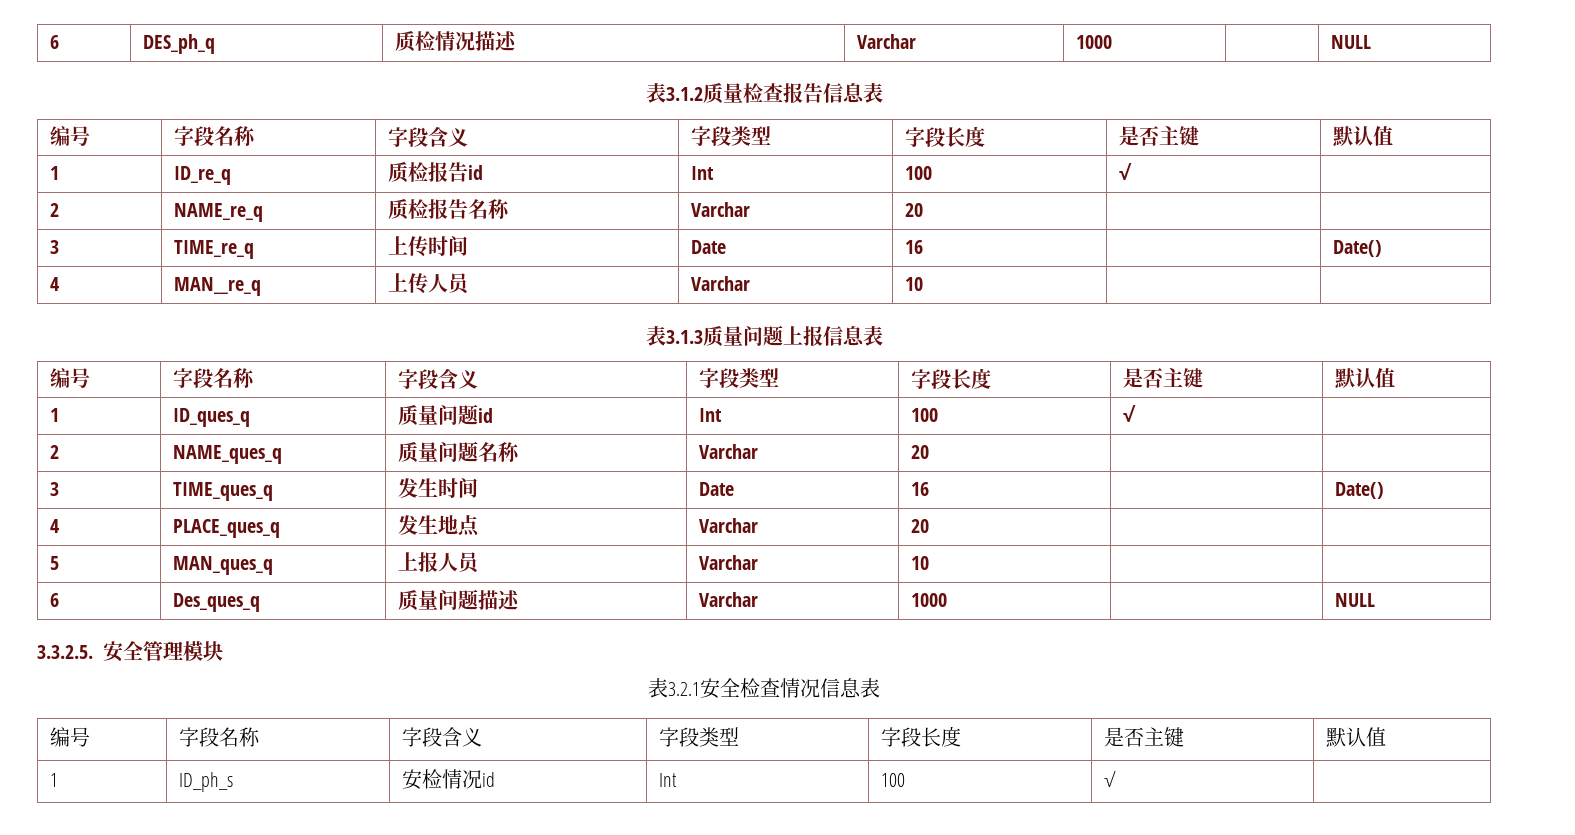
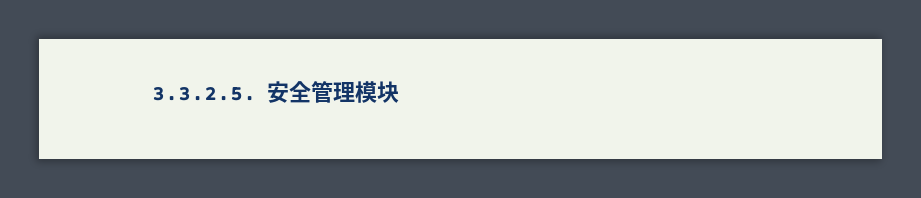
[50,35,60,49] [143,34,216,54] [395,31,518,51] [857,34,917,49] [1076,35,1113,49] [1331,35,1372,49] [645,83,883,103] [50,126,91,146] [174,126,257,146] [388,126,469,147] [691,126,772,146] [905,126,986,147] [1119,126,1200,146] [1333,126,1394,147] [50,166,60,180] [174,166,232,185] [388,162,484,182] [691,166,715,180] [905,166,933,180] [1119,163,1133,180] [50,203,60,217] [174,203,264,222] [388,199,511,219] [691,202,751,217] [905,203,924,217] [50,240,60,254] [174,240,255,259] [388,236,469,257] [691,240,727,254] [905,240,924,254] [1333,240,1383,257] [50,277,60,291] [174,277,262,296] [388,273,472,295] [691,276,751,291] [905,277,924,291] [645,325,883,346] [50,368,91,388] [173,368,256,388] [398,368,479,389] [699,368,780,388] [911,368,992,389] [1123,368,1204,388] [1335,368,1396,389] [50,408,60,422] [173,408,251,427] [398,404,494,425] [699,408,723,422] [911,408,939,422] [1123,405,1137,422] [50,445,60,459] [173,445,283,464] [398,441,521,462] [699,444,759,459] [911,445,930,459] [50,482,60,496] [173,482,274,501] [398,478,479,498] [699,482,735,496] [911,482,930,496] [1335,482,1385,499] [50,519,60,533] [173,519,281,538] [398,515,481,537] [699,518,759,533] [911,519,930,533] [50,556,60,570] [173,556,274,575] [398,552,482,574] [699,555,759,570] [911,556,930,570] [50,593,60,607] [173,593,261,612] [398,589,521,610] [699,592,759,607] [911,593,948,607] [1335,593,1376,607] [37,641,223,662] [648,678,880,699] [50,727,91,747] [179,727,261,747] [402,727,483,747] [659,727,740,747] [881,726,962,747] [1104,727,1185,747] [1326,727,1387,747] [50,773,59,787] [179,772,234,792] [402,769,496,790] [659,773,678,787] [881,773,906,787] [1104,771,1117,787] 6 | DES_ph_q | 质检情况描述 | Varchar | 1000 | | NULL // 表3.1.2质量检查报告信息表 // 编号 | 字段名称 | 字段含义 | 字段类型 | 字段长度 | 是否主键 | 默认值 // 1 | ID_re_q | 质检报告id | Int | 100 | √ | // 2 | NAME_re_q | 质检报告名称 | Varchar | 20 | | // 3 | TIME_re_q | 上传时间 | Date | 16 | | Date() // 4 | MAN__re_q | 上传人员 | Varchar | 10 | | // 表3.1.3质量问题上报信息表 // 编号 | 字段名称 | 字段含义 | 字段类型 | 字段长度 | 是否主键 | 默认值 // 1 | ID_ques_q | 质量问题id | Int | 100 | √ | // 2 | NAME_ques_q | 质量问题名称 | Varchar | 20 | | // 3 | TIME_ques_q | 发生时间 | Date | 16 | | Date() // 4 | PLACE_ques_q | 发生地点 | Varchar | 20 | | // 5 | MAN_ques_q | 上报人员 | Varchar | 10 | | // 6 | Des_ques_q | 质量问题描述 | Varchar | 1000 | | NULL // 3.3.2.5.安全管理模块 // 表3.2.1安全检查情况信息表 // 编号 | 字段名称 | 字段含义 | 字段类型 | 字段长度 | 是否主键 | 默认值 // 1 | ID_ph_s | 安检情况id | Int | 100 | √ | -> [152,81,399,103] 3.3.2.5.安全管理模块

